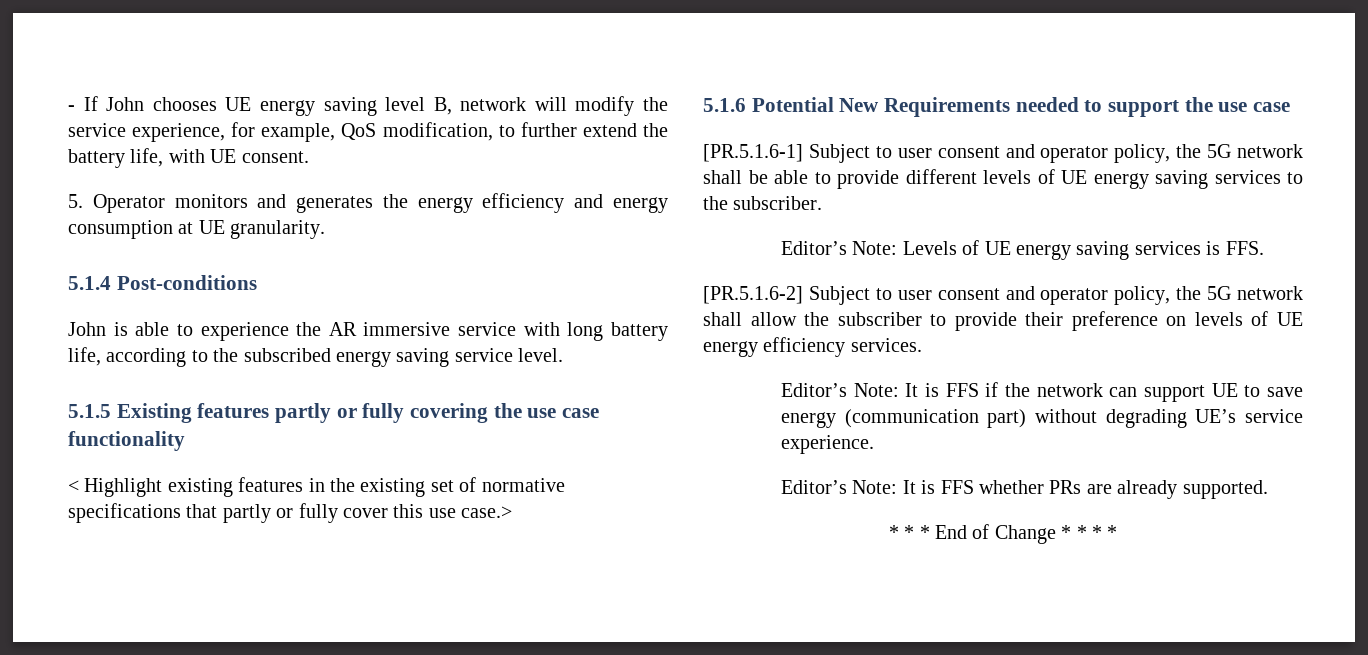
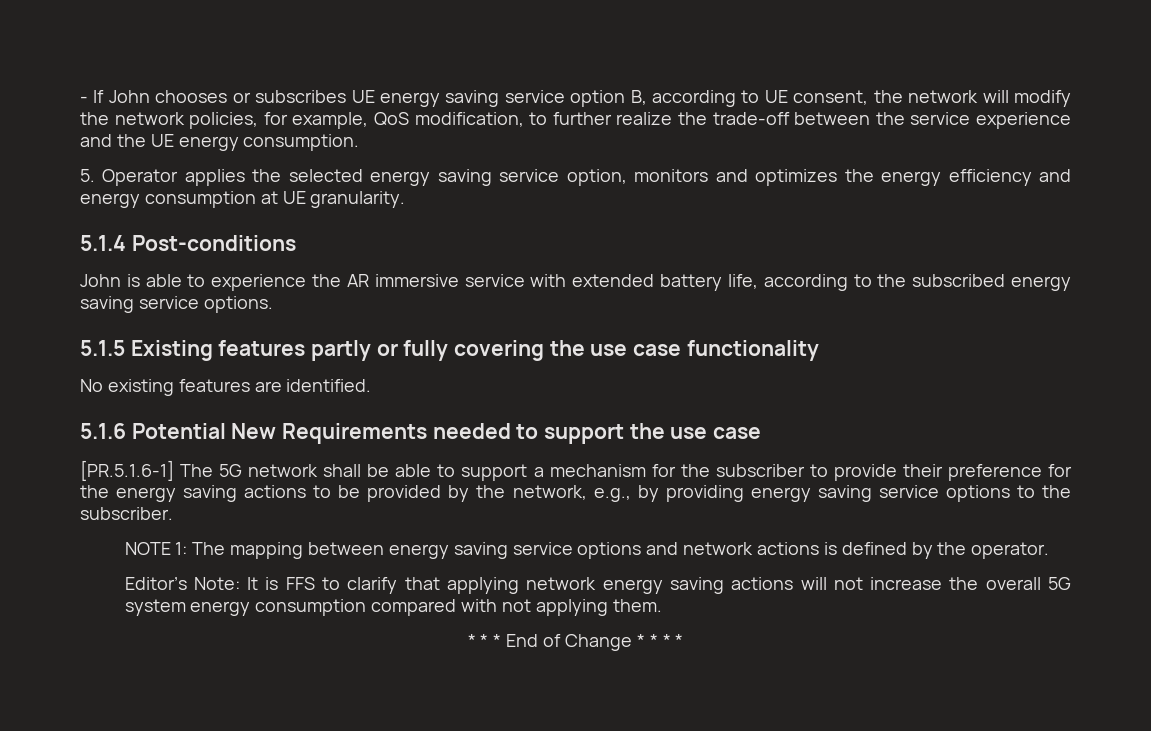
[225,97,452,116] UE energy saving level B, -> [232,90,903,107] or subscribes UE energy saving service option B, according to UE consent, the
[68,123,226,142] service experience, -> [114,112,259,129] network policies,
[582,123,668,137] [68,148,309,168] [68,194,165,213] extend the battery life, with UE consent. // 5. Operator -> [616,112,1072,129] [80,134,360,151] [80,169,627,186] realize the trade-off between the service experience and the UE energy consumption. // 5. Operator applies the selected energy saving service option,
[296,196,374,213] generates -> [755,169,838,186] optimizes
[567,322,604,341] long -> [572,274,655,287] extended
[518,348,564,362] level. -> [203,296,273,313] options.
[68,477,565,497] [68,503,513,523] < Highlight existing features in the existing set of normative specifications that partly or fully cover this use case.> -> [80,379,372,396] No existing features are identified.
[808,144,1202,163] Subject to user consent and operator policy, the -> [180,464,214,477] The
[837,169,1303,189] [703,196,823,210] [780,240,1264,260] [703,286,1303,305] [703,312,797,326] provide different levels of UE energy saving services to the subscriber. // Editor’s Note: Levels of UE energy saving services is FFS. // [PR.5.1.6-2] Subject to user consent and operator policy, the 5G network shall allow -> [461,464,676,481] support a mechanism for
[1166,311,1303,326] [703,337,922,357] [780,382,1303,402] [780,409,1303,428] [780,435,874,454] [780,480,1268,499] on levels of UE energy efficiency services. // Editor’s Note: It is FFS if the network can support UE to save energy (communication part) without degrading UE’s service experience. // Editor’s Note: It is FFS whether PRs are already supported. -> [1047,464,1072,477] [80,485,1071,502] [80,507,173,520] [124,542,1050,559] [124,577,1071,594] [124,599,662,616] for the energy saving actions to be provided by the network, e.g., by providing energy saving service options to the subscriber. // NOTE 1: The mapping between energy saving service options and network actions is defined by the operator. // Editor’s Note: It is FFS to clarify that applying network energy saving actions will not increase the overall 5G system energy consumption compared with not applying them.

